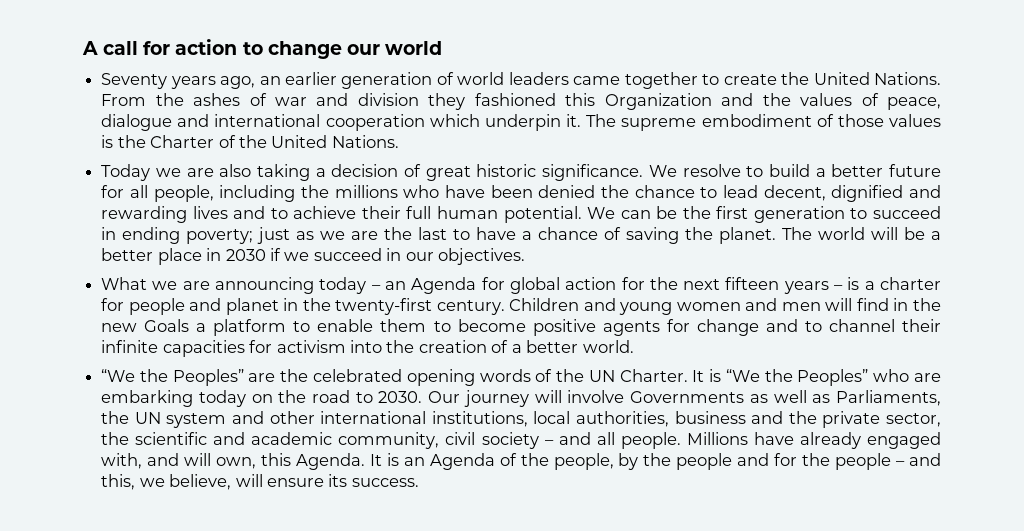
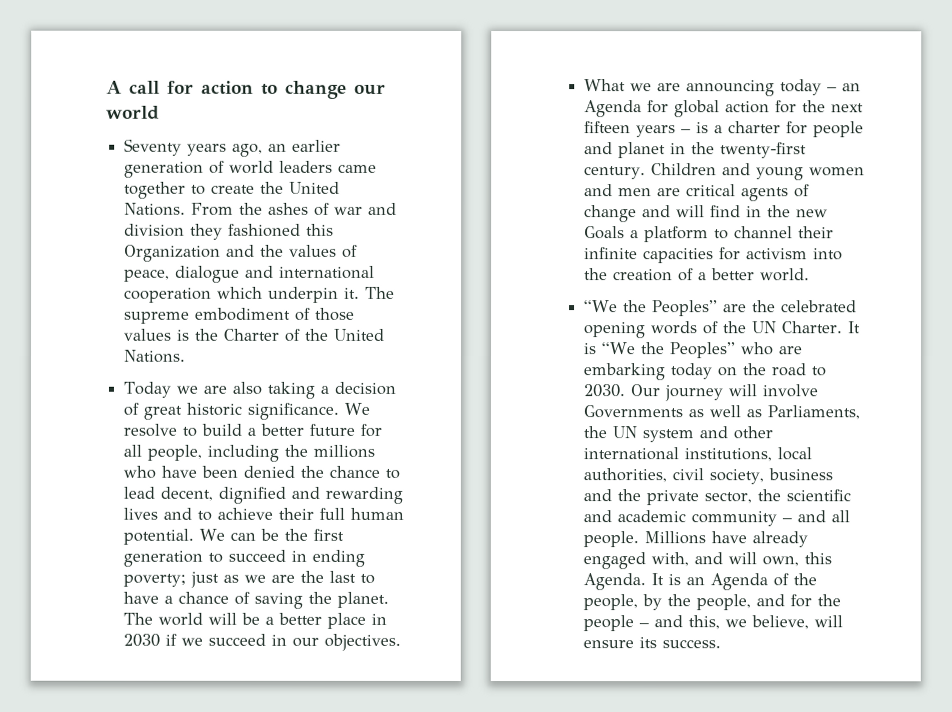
(821, 306) none -> [657,184,811,202] [584,205,672,223] are critical agents of change and
[317,319,822,336] enable them to become positive agents for change and to -> (730, 234) none
(669, 419) none -> [672,468,765,485] civil society,
[338,432,539,449] community, civil society -> [691,511,778,527] community
[676,453,733,470] people -> [696,594,752,611] people,

